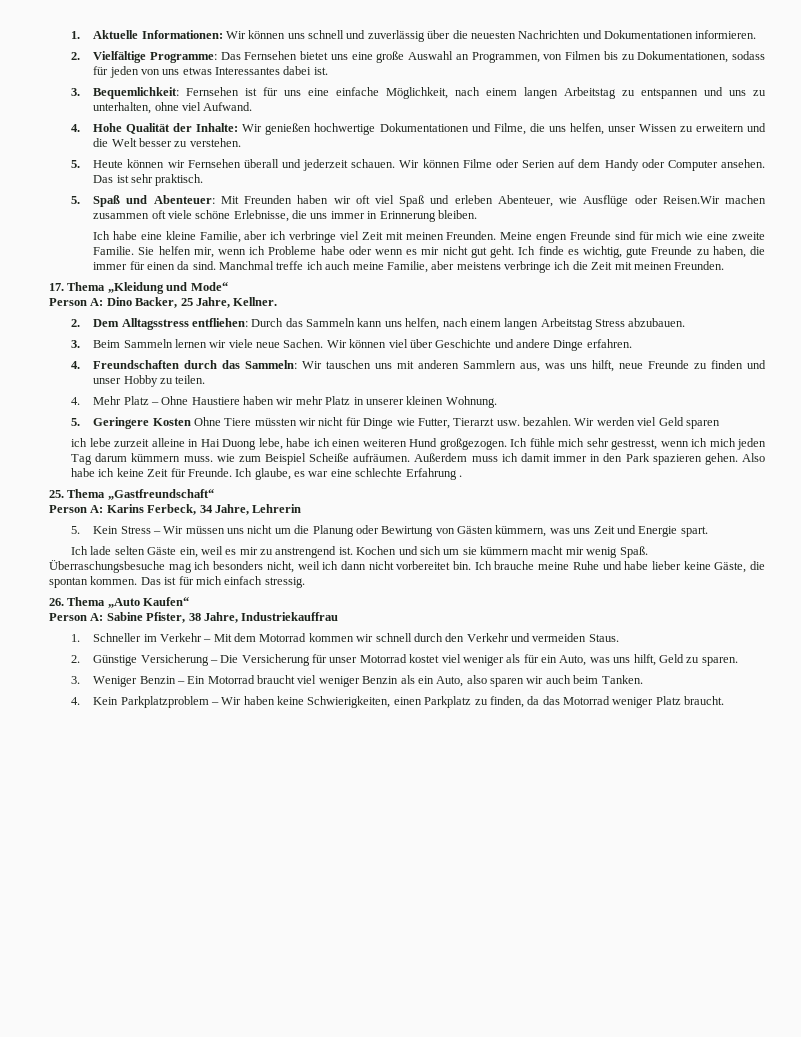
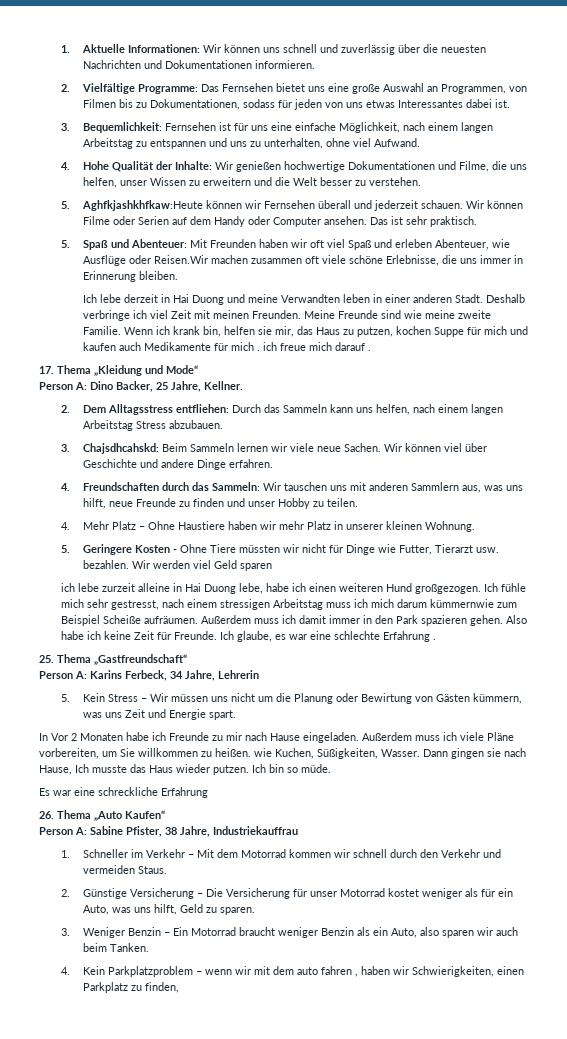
[93,160,124,168] Heute -> [81,200,203,211] Aghfkjashkhfkaw:Heute
[113,231,337,243] habe eine kleine Familie, aber ich verbringe -> [99,294,525,305] [82,310,147,321] lebe derzeit in Hai Duong und meine Verwandten leben in einer anderen Stadt. Deshalb verbringe ich
[536,233,568,243] engen -> (335, 314) none
[638,231,765,240] [93,246,766,258] [93,261,725,273] für mich wie eine zweite Familie. Sie helfen mir, wenn ich Probleme habe oder wenn es mir nicht gut geht. Ich finde es wichtig, gute Freunde zu haben, die immer für einen da sind. Manchmal treffe ich auch meine Familie, aber meistens verbringe ich die Zeit mit meinen Freunden. -> [403,310,491,319] [82,326,528,337] [82,342,371,351] wie meine zweite Familie. Wenn ich krank bin, helfen sie mir, das Haus zu putzen, kochen Suppe für mich und kaufen auch Medikamente für mich . ich freue mich darauf .
(81, 344) none -> [82,443,159,454] Chajsdhcahskd:
(191, 422) none -> [172,549,177,553] -
[660,438,767,450] [71,453,235,465] wenn ich mich jeden Tag darum kümmern muss. wie -> [161,599,494,610] nach einem stressigen Arbeitstag muss ich mich darum kümmernwie
[71,546,648,558] [49,560,766,573] [49,576,305,588] Ich lade selten Gäste ein, weil es mir zu anstrengend ist. Kochen und sich um sie kümmern macht mir wenig Spaß. Überraschungsbesuche mag ich besonders nicht, weil ich dann nicht vorbereitet bin. Ich brauche meine Ruhe und habe lieber keine Gäste, die spontan kommen. Das ist für mich einfach stressig. -> [39,732,514,743] [39,748,526,759] [39,764,331,775] [39,787,208,798] In Vor 2 Monaten habe ich Freunde zu mir nach Hause eingeladen. Außerdem muss ich viele Pläne vorbereiten, um Sie willkommen zu heißen. wie Kuchen, Süßigkeiten, Wasser. Dann gingen sie nach Hause, Ich musste das Haus wieder putzen. Ich bin so müde. // Es war eine schreckliche Erfahrung
[441,654,461,663] viel -> (419, 892) none
[297,675,317,684] viel -> (275, 931) none
[221,696,305,705] Wir haben keine -> [204,966,409,977] wenn wir mit dem auto fahren , haben wir
[527,696,725,708] da das Motorrad weniger Platz braucht. -> (179, 987) none

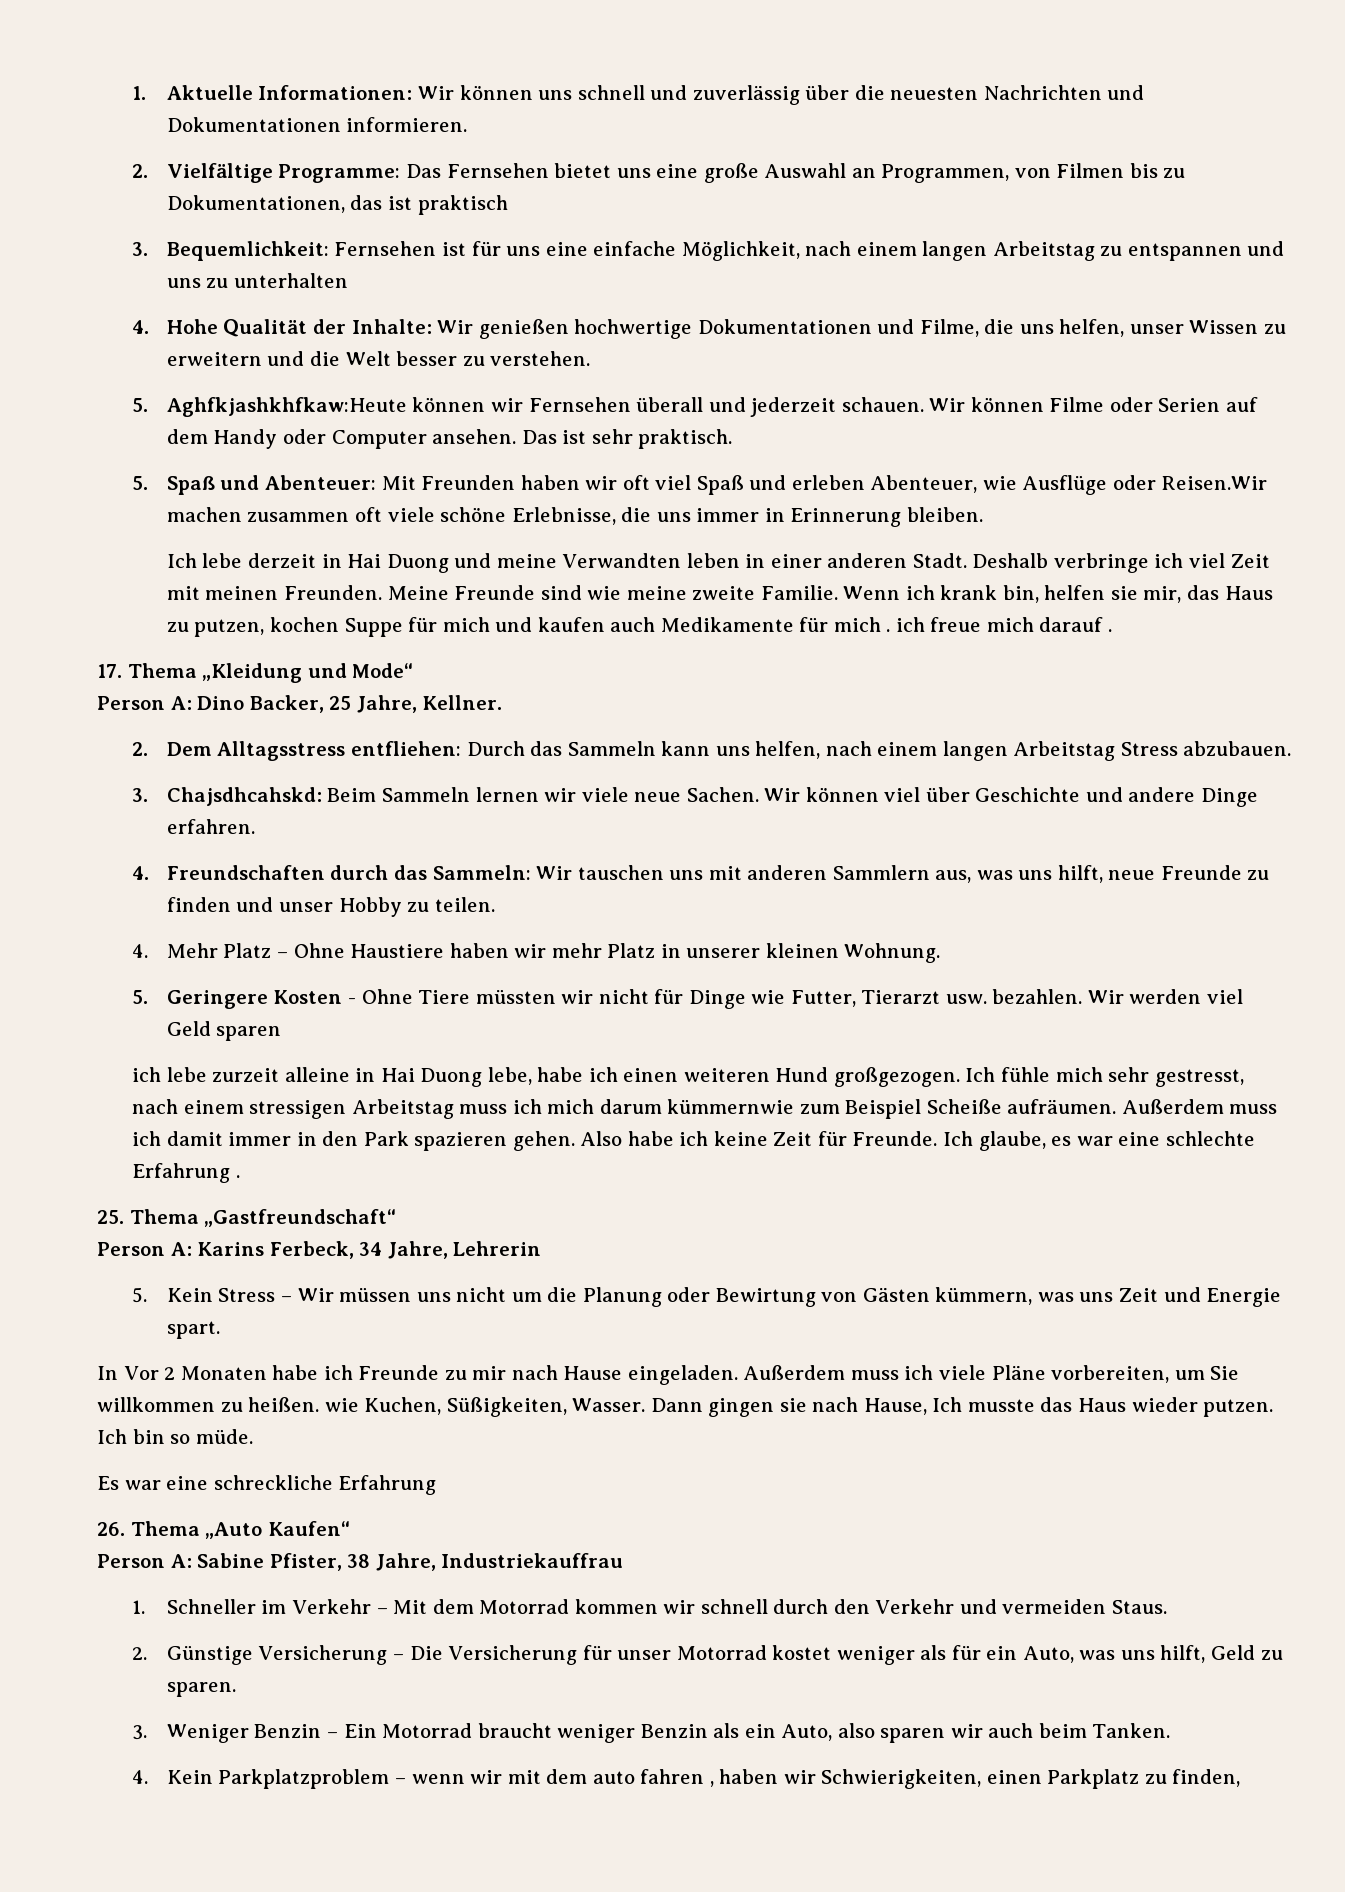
[242,99,510,110] sodass für jeden von uns etwas Interessantes dabei ist. -> [350,195,508,215] das ist praktisch
[263,138,420,149] unterhalten, ohne viel Aufwand. -> [233,273,348,288] unterhalten

